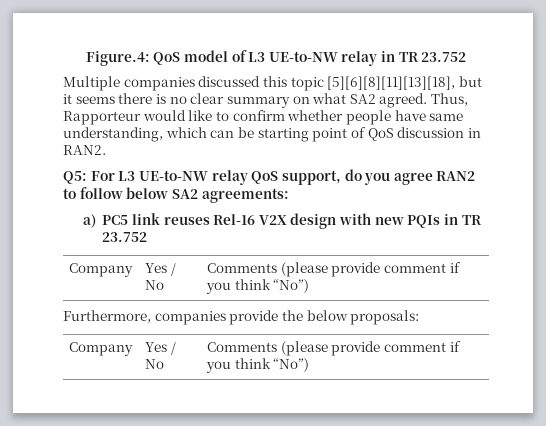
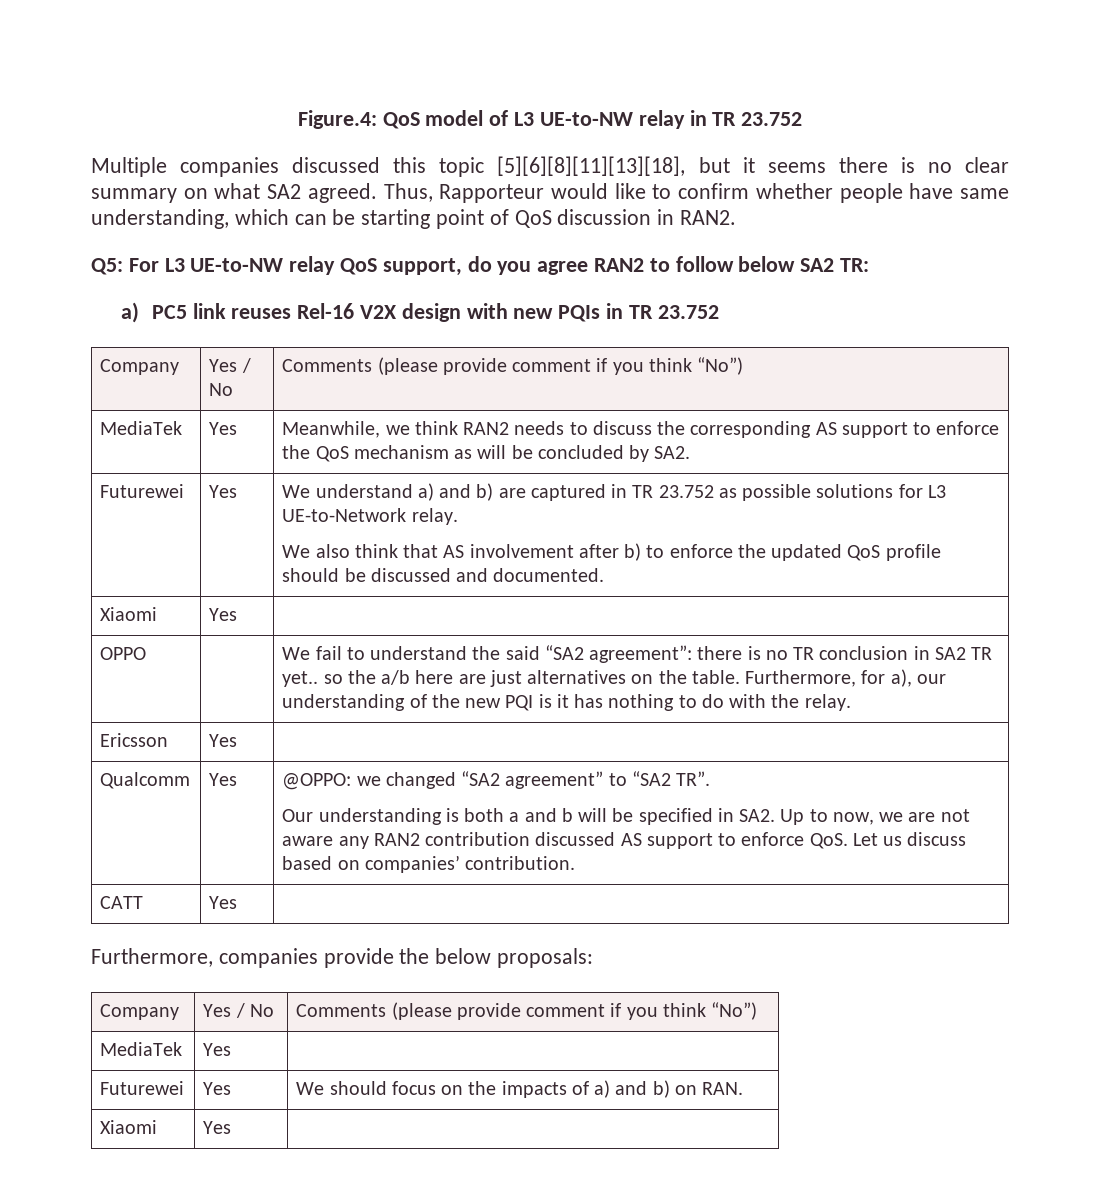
[201,188,289,203] agreements: -> [840,258,870,272] TR:
(310, 286) none -> [100,421,183,435] [209,422,238,435] [282,421,1000,438] [282,445,691,462] [100,484,185,498] [209,485,238,498] [282,483,946,501] [282,508,458,525] [282,543,941,561] [282,568,605,582] [100,607,158,621] [209,608,238,621] [100,647,147,660] [282,645,993,663] [282,669,946,687] [282,694,851,711] [100,733,169,747] [209,734,238,747] [100,772,191,789] [209,773,238,786] [282,771,711,790] [282,808,970,825] [282,832,967,849] [282,855,576,873] [100,896,144,909] [209,896,238,909] // MediaTek | Yes | Meanwhile, we think RAN2 needs to discuss the corresponding AS support to enforce the QoS mechanism as will be concluded by SA2. // Futurewei | Yes | We understand a) and b) are captured in TR 23.752 as possible solutions for L3 UE-to-Network relay. // We also think that AS involvement after b) to enforce the updated QoS profile should be discussed and documented. // Xiaomi | Yes | // OPPO | | We fail to understand the said “SA2 agreement”: there is no TR conclusion in SA2 TR yet.. so the a/b here are just alternatives on the table. Furthermore, for a), our understanding of the new PQI is it has nothing to do with the relay. // Ericsson | Yes | // Qualcomm | Yes | @OPPO: we changed “SA2 agreement” to “SA2 TR”. // Our understanding is both a and b will be specified in SA2. Up to now, we are not aware any RAN2 contribution discussed AS support to enforce QoS. Let us discuss based on companies’ contribution. // CATT | Yes |
(310, 365) none -> [100,1042,183,1056] [203,1043,232,1056] [100,1081,185,1095] [203,1082,232,1095] [296,1080,744,1098] [100,1120,158,1134] [203,1121,232,1134] // MediaTek | Yes | // Futurewei | Yes | We should focus on the impacts of a) and b) on RAN. // Xiaomi | Yes |

